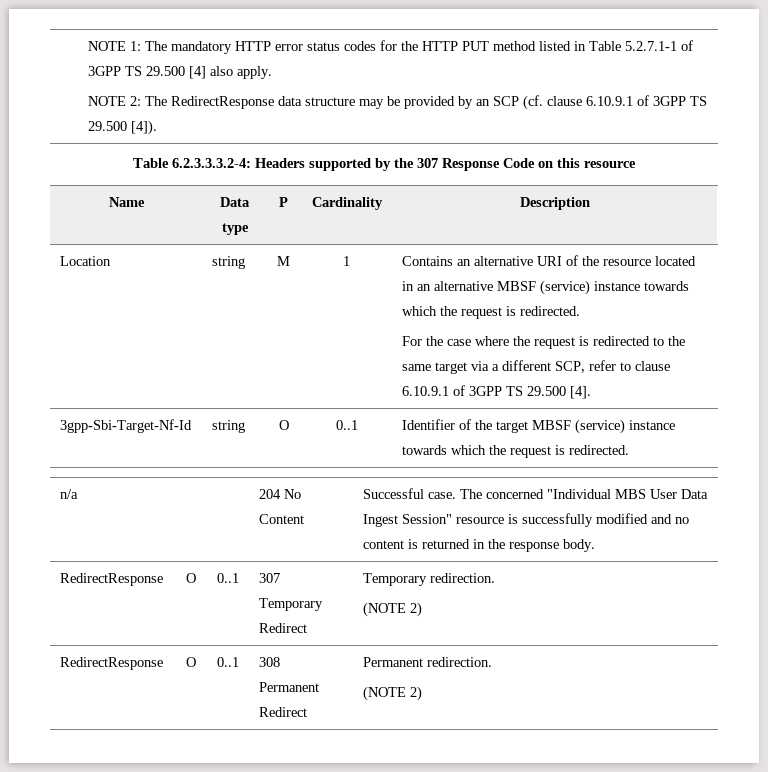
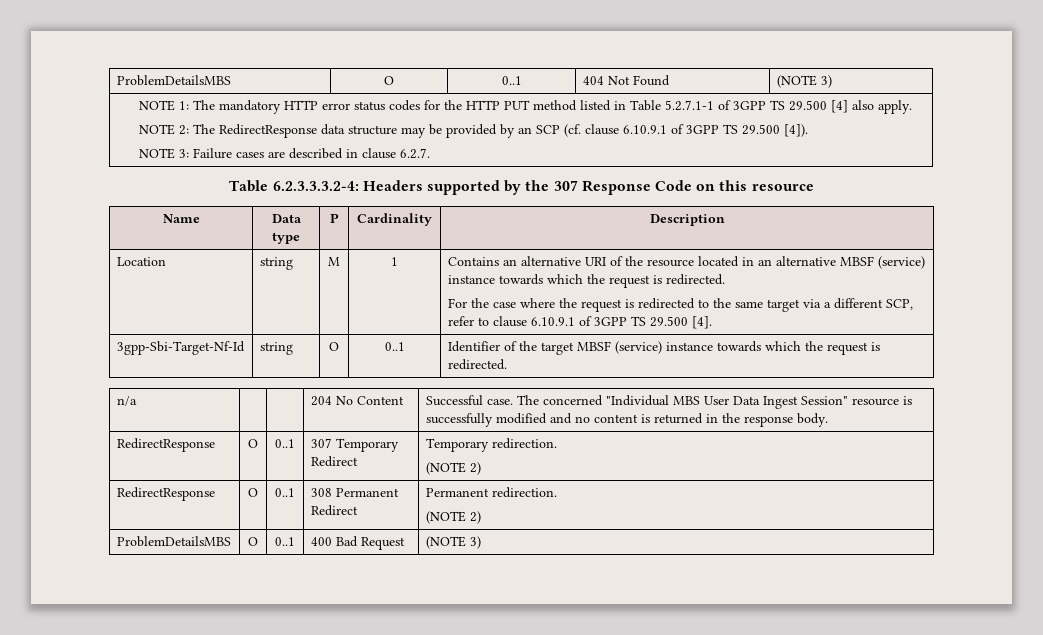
(88, 46) none -> [116,75,231,86] [384,76,394,85] [501,76,522,85] [582,75,670,86] [776,75,832,88] ProblemDetailsMBS | O | 0..1 | 404 Not Found | (NOTE 3) //
(158, 127) none -> [138,148,430,159] // NOTE 3: Failure cases are described in clause 6.2.7.
(423, 693) none -> [116,536,231,547] [248,537,258,546] [275,537,295,546] [310,536,405,550] [425,536,481,549] // ProblemDetailsMBS | O | 0..1 | 400 Bad Request | (NOTE 3)

